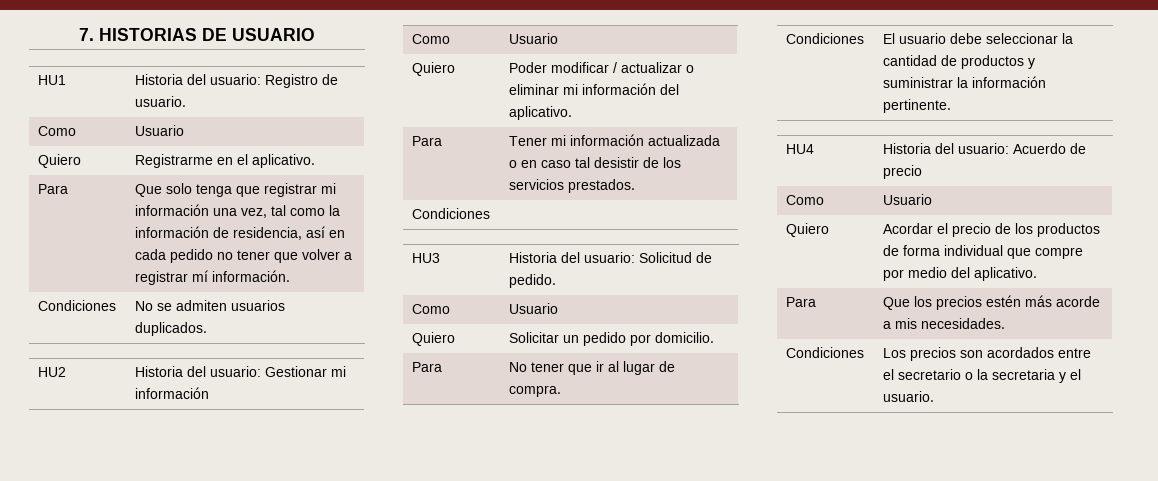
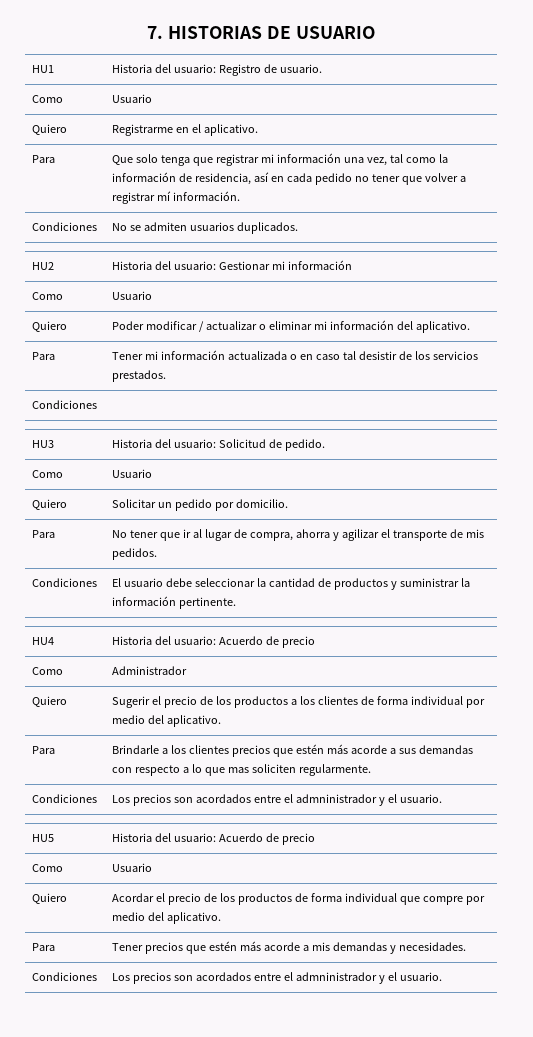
[509,385,562,397] compra. -> [250,529,484,541] [112,548,158,560] compra, ahorra y agilizar el transporte de mis pedidos.
(923, 172) none -> [32,667,64,675] [112,666,188,675] [32,696,68,707] [112,696,486,708] [112,715,222,727] [32,746,56,754] [112,744,474,757] [112,764,372,776] [32,794,98,803] [112,794,443,806] [32,834,55,842] [112,833,316,845] // Como | Administrador // Quiero | Sugerir el precio de los productos a los clientes de forma individual por medio del aplicativo. // Para | Brindarle a los clientes precios que estén más acorde a sus demandas con respecto a lo que mas soliciten regularmente. // Condiciones | Los precios son acordados entre el admninistrador y el usuario. // HU5 | Historia del usuario: Acuerdo de precio
[883,296,983,310] Que los precios -> [112,942,207,954] Tener precios que
(918, 323) none -> [333,942,397,954] demandas y
[898,369,1056,380] secretario o la secretaria -> [296,972,378,981] admninistrador

